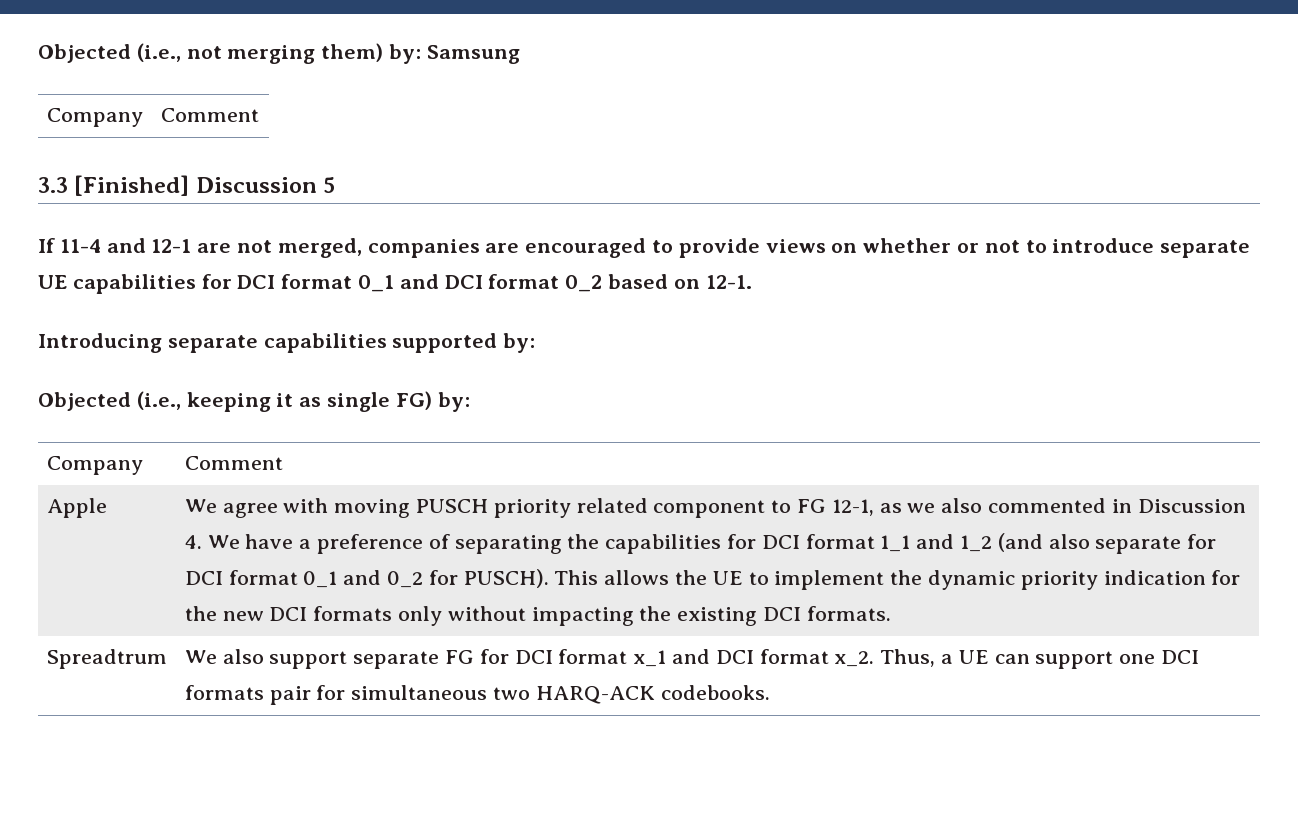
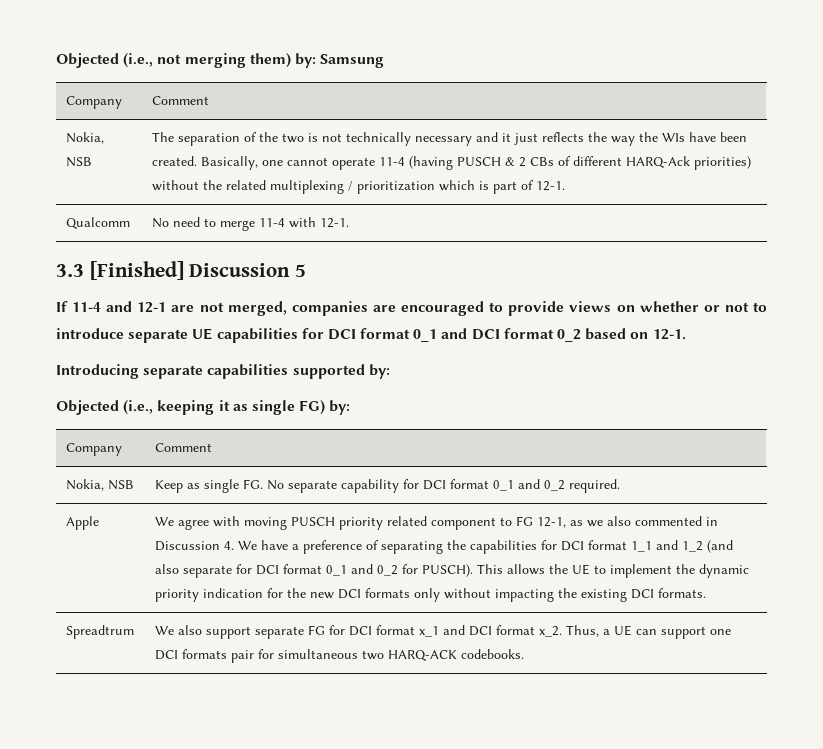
(259, 115) none -> [66,132,105,144] [66,157,93,167] [152,132,748,146] [152,156,752,170] [152,180,566,194] [66,217,131,229] [152,217,350,231] // Nokia, NSB | The separation of the two is not technically necessary and it just reflects the way the WIs have been created. Basically, one cannot operate 11-4 (having PUSCH & 2 CBs of different HARQ-Ack priorities) without the related multiplexing / prioritization which is part of 12-1. // Qualcomm | No need to merge 11-4 with 12-1.
(283, 463) none -> [66,479,135,491] [155,479,621,493] // Nokia, NSB | Keep as single FG. No separate capability for DCI format 0_1 and 0_2 required.

